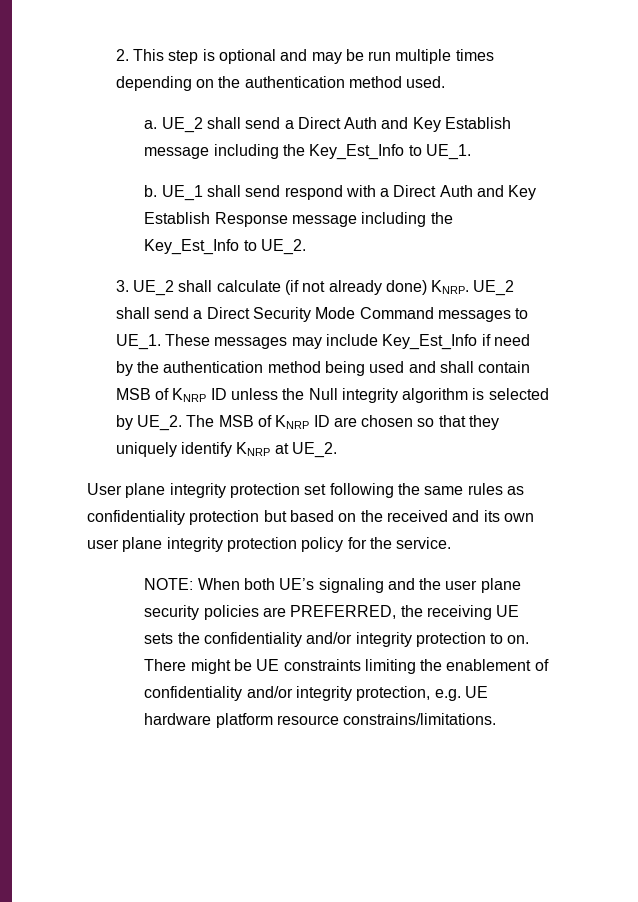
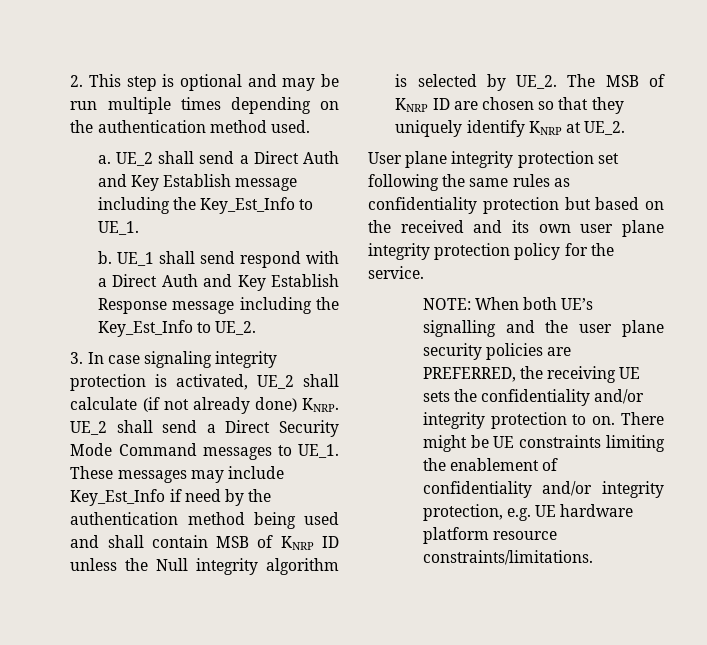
(129, 286) none -> [87,351,278,368] [70,374,249,391] In case signaling integrity protection is activated,
[318,578,384,593] signaling -> [422,320,496,337] signalling
[343,713,497,725] constrains/limitations. -> [422,550,593,565] constraints/limitations.

